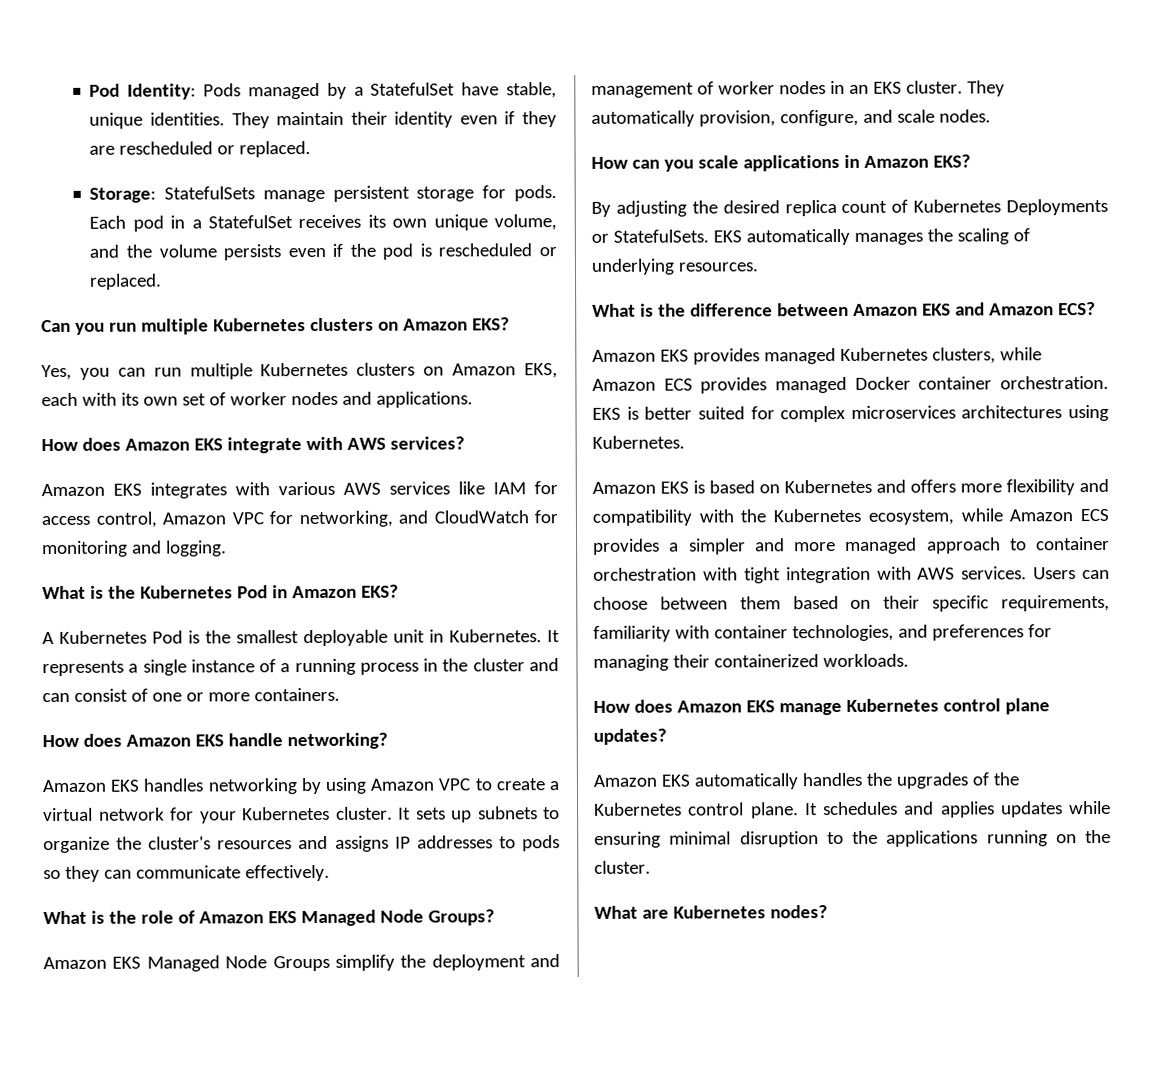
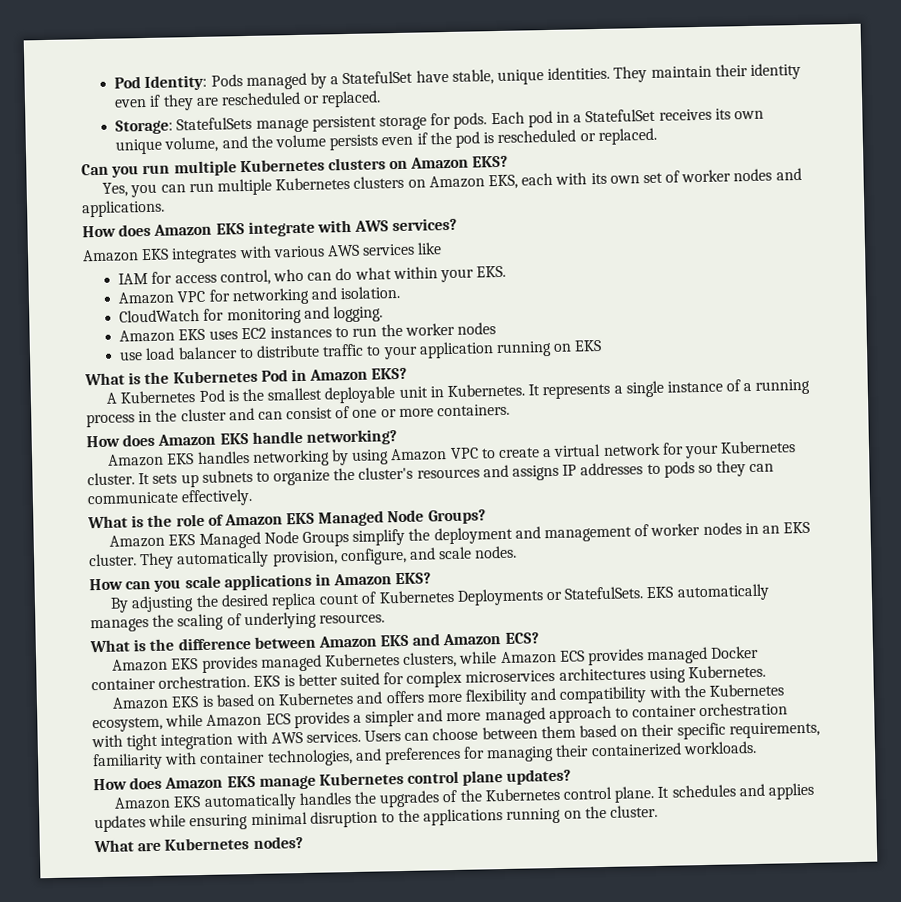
(485, 488) none -> (443, 248) //
[162,510,428,528] Amazon VPC for networking, and -> [273,265,507,283] [118,285,401,306] who can do what within your EKS. // Amazon VPC for networking and isolation. //
(227, 548) none -> [119,322,496,343] [119,339,603,361] // Amazon EKS uses EC2 instances to run the worker nodes // use load balancer to distribute traffic to your application running on EKS

